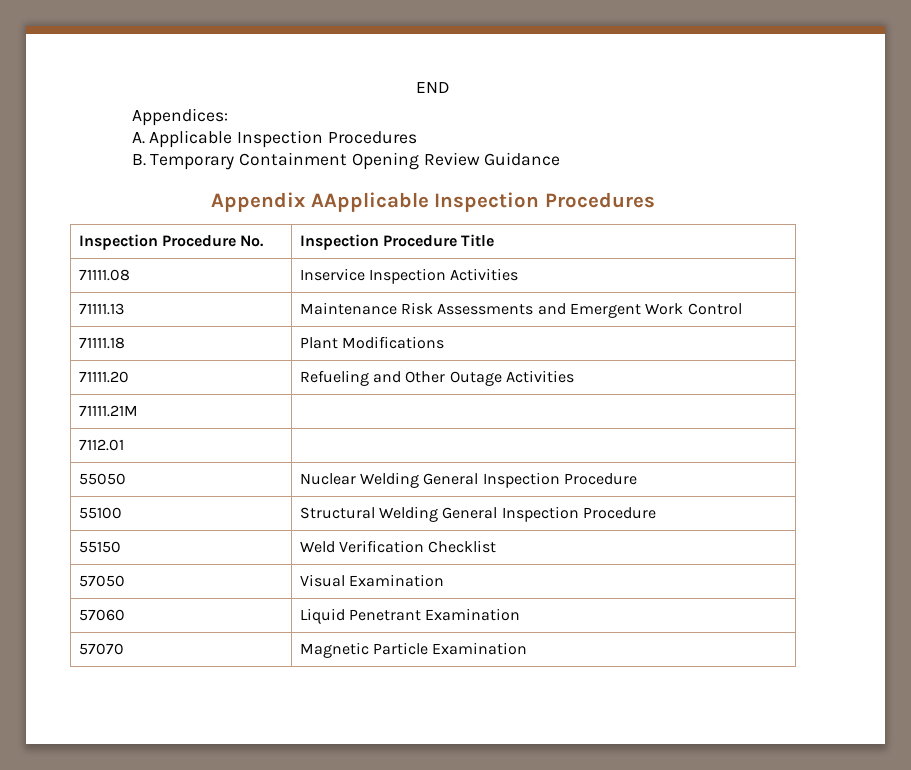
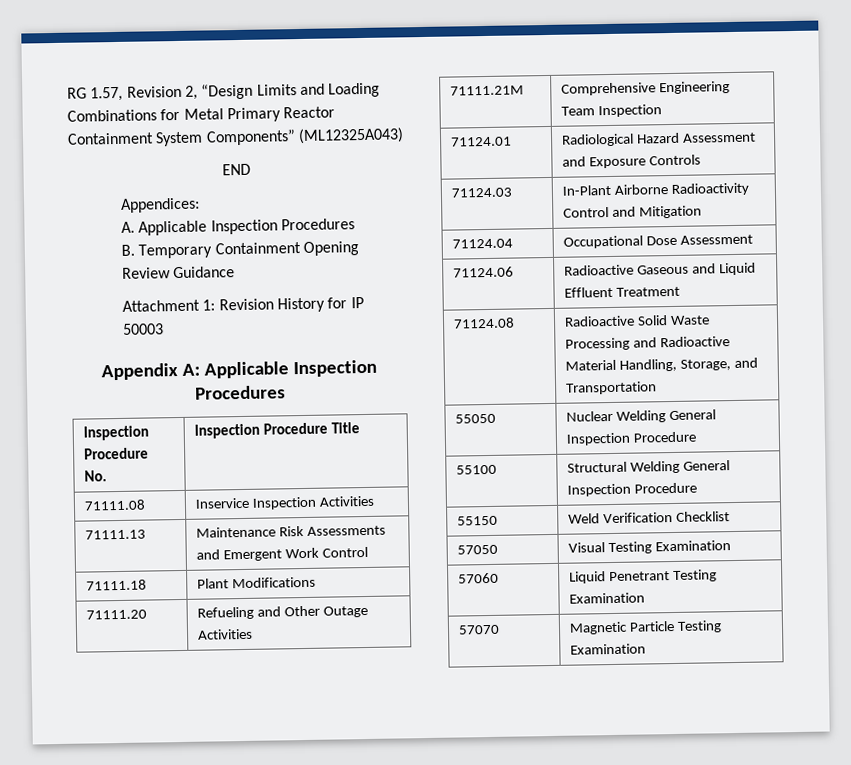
(416, 87) none -> [67,82,381,102] [67,106,336,123] [67,127,404,147] RG 1.57, Revision 2, “Design Limits and Loading Combinations for Metal Primary Reactor Containment System Components” (ML12325A043) //
(561, 159) none -> [122,296,364,313] [123,323,165,335] // Attachment 1: Revision History for IP 50003
[310,192,429,212] AApplicable -> [182,361,289,379] A: Applicable
[78,439,124,451] // 7112.01 | -> [561,81,731,96] [561,104,663,118] [451,136,513,147] [561,132,756,147] [562,154,701,169] [451,187,513,198] [562,182,749,196] [563,205,702,219] [452,238,514,249] [563,234,753,249] [453,266,515,278] [564,262,756,276] [564,286,681,298] [453,317,516,329] [564,315,710,327] [565,336,730,351] [565,357,758,372] [566,381,658,395] Comprehensive Engineering Team Inspection // 71124.01 | Radiological Hazard Assessment and Exposure Controls // 71124.03 | In-Plant Airborne Radioactivity Control and Mitigation // 71124.04 | Occupational Dose Assessment // 71124.06 | Radioactive Gaseous and Liquid Effluent Treatment // 71124.08 | Radioactive Solid Waste Processing and Radioactive Material Handling, Storage, and Transportation
(345, 580) none -> [608,541,653,555] Testing
(421, 615) none -> [672,569,717,583] Testing
(428, 648) none -> [676,620,722,633] Testing

